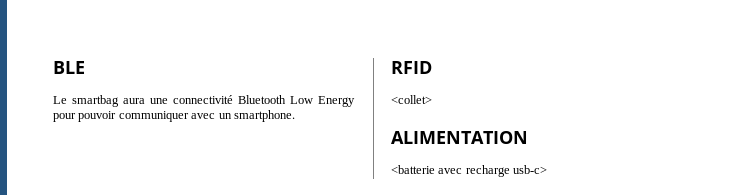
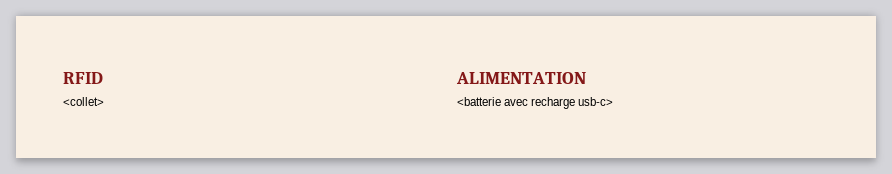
[53,61,85,74] [53,95,355,107] [53,110,295,122] BLE // Le smartbag aura une connectivité Bluetooth Low Energy pour pouvoir communiquer avec un smartphone. // -> (63, 78) none

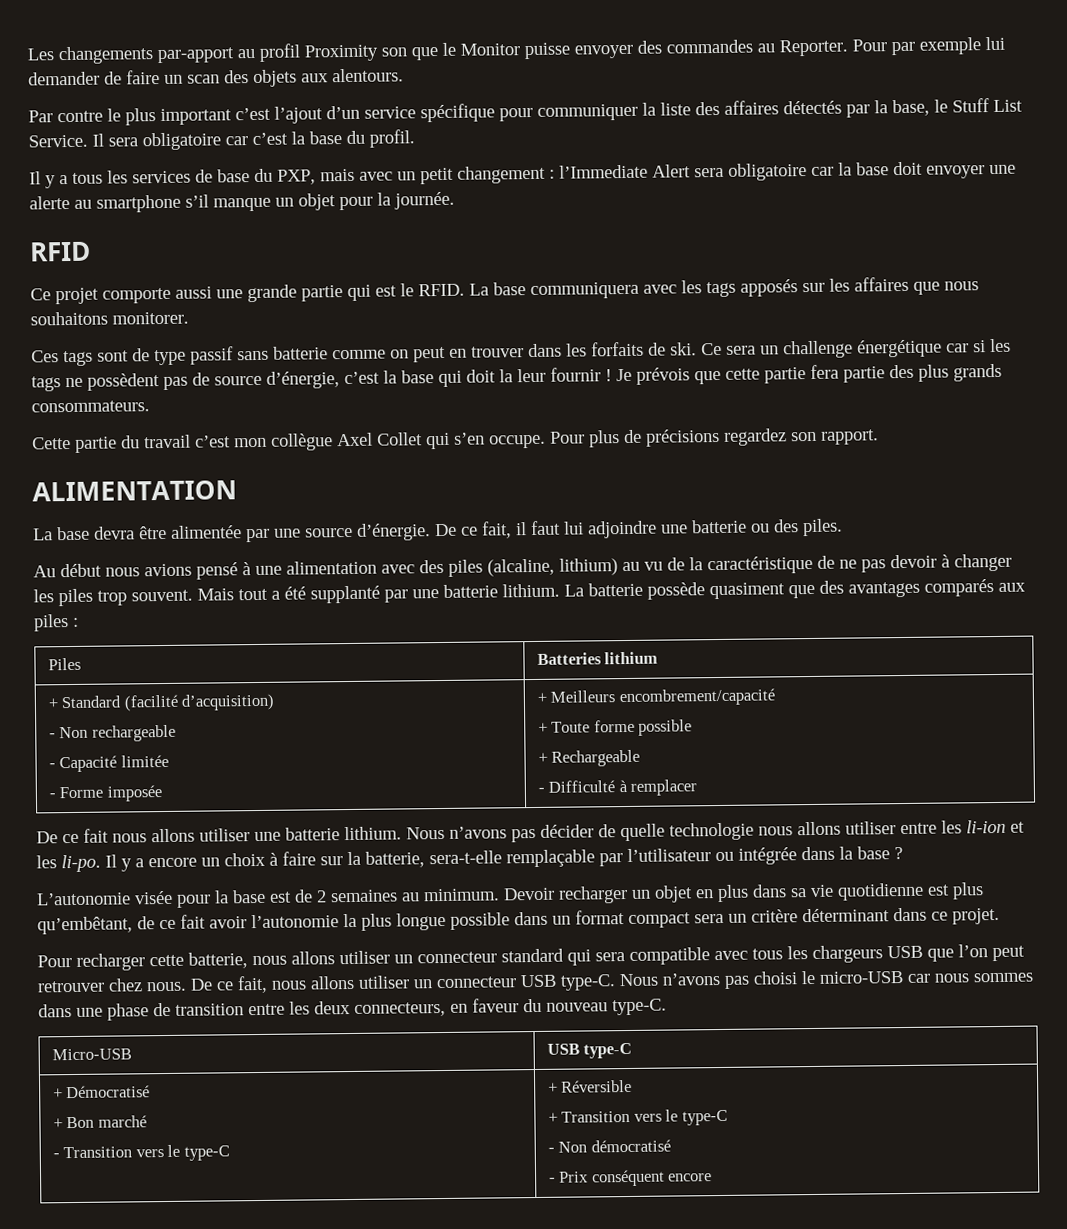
[63,72,103,84] [63,97,104,106] [456,72,586,84] [457,97,614,109] RFID // <collet> // ALIMENTATION // <batterie avec recharge usb-c> -> [27,36,1005,65] [28,68,404,88] [28,98,1023,126] [28,129,415,151] [29,161,1016,189] [29,191,455,213] [29,241,91,262] [30,276,979,305] [30,311,189,326] [31,338,1011,367] [31,363,1002,392] [31,400,150,413] [32,428,879,453] [32,480,237,502] [33,518,843,543] [33,553,1012,580] [33,579,1026,607] [33,614,79,632] [47,657,81,671] [536,651,659,665] [47,693,276,712] [48,724,176,742] [48,754,169,773] [48,785,162,802] [536,688,775,707] [537,719,693,736] [537,749,641,767] [537,779,698,796] [36,819,1025,844] [36,846,903,873] [36,882,984,908] [37,907,1000,935] [37,944,1025,971] [37,970,1034,994] [38,998,667,1021] [51,1048,132,1061] [546,1042,633,1059] [52,1085,151,1099] [52,1115,147,1129] [52,1144,230,1161] [547,1079,633,1093] [547,1109,728,1126] [547,1139,671,1153] [548,1169,713,1187] Les changements par-apport au profil Proximity son que le Monitor puisse envoyer des commandes au Reporter. Pour par exemple lui demander de faire un scan des objets aux alentours. // Par contre le plus important c’est l’ajout d’un service spécifique pour communiquer la liste des affaires détectés par la base, le Stuff List Service. Il sera obligatoire car c’est la base du profil. // Il y a tous les services de base du PXP, mais avec un petit changement : l’Immediate Alert sera obligatoire car la base doit envoyer une alerte au smartphone s’il manque un objet pour la journée. // RFID // Ce projet comporte aussi une grande partie qui est le RFID. La base communiquera avec les tags apposés sur les affaires que nous souhaitons monitorer. // Ces tags sont de type passif sans batterie comme on peut en trouver dans les forfaits de ski. Ce sera un challenge énergétique car si les tags ne possèdent pas de source d’énergie, c’est la base qui doit la leur fournir ! Je prévois que cette partie fera partie des plus grands consommateurs. // Cette partie du travail c’est mon collègue Axel Collet qui s’en occupe. Pour plus de précisions regardez son rapport. // ALIMENTATION // La base devra être alimentée par une source d’énergie. De ce fait, il faut lui adjoindre une batterie ou des piles. // Au début nous avions pensé à une alimentation avec des piles (alcaline, lithium) au vu de la caractéristique de ne pas devoir à changer les piles trop souvent. Mais tout a été supplanté par une batterie lithium. La batterie possède quasiment que des avantages comparés aux piles : // Piles | Batteries lithium // + Standard (facilité d’acquisition) // - Non rechargeable // - Capacité limitée // - Forme imposée | + Meilleurs encombrement/capacité // + Toute forme possible // + Rechargeable // - Difficulté à remplacer // De ce fait nous allons utiliser une batterie lithium. Nous n’avons pas décider de quelle technologie nous allons utiliser entre les li-ion et les li-po. Il y a encore un choix à faire sur la batterie, sera-t-elle remplaçable par l’utilisateur ou intégrée dans la base ? // L’autonomie visée pour la base est de 2 semaines au minimum. Devoir recharger un objet en plus dans sa vie quotidienne est plus qu’embêtant, de ce fait avoir l’autonomie la plus longue possible dans un format compact sera un critère déterminant dans ce projet. // Pour recharger cette batterie, nous allons utiliser un connecteur standard qui sera compatible avec tous les chargeurs USB que l’on peut retrouver chez nous. De ce fait, nous allons utiliser un connecteur USB type-C. Nous n’avons pas choisi le micro-USB car nous sommes dans une phase de transition entre les deux connecteurs, en faveur du nouveau type-C. // Micro-USB | USB type-C // + Démocratisé // + Bon marché // - Transition vers le type-C | + Réversible // + Transition vers le type-C // - Non démocratisé // - Prix conséquent encore

